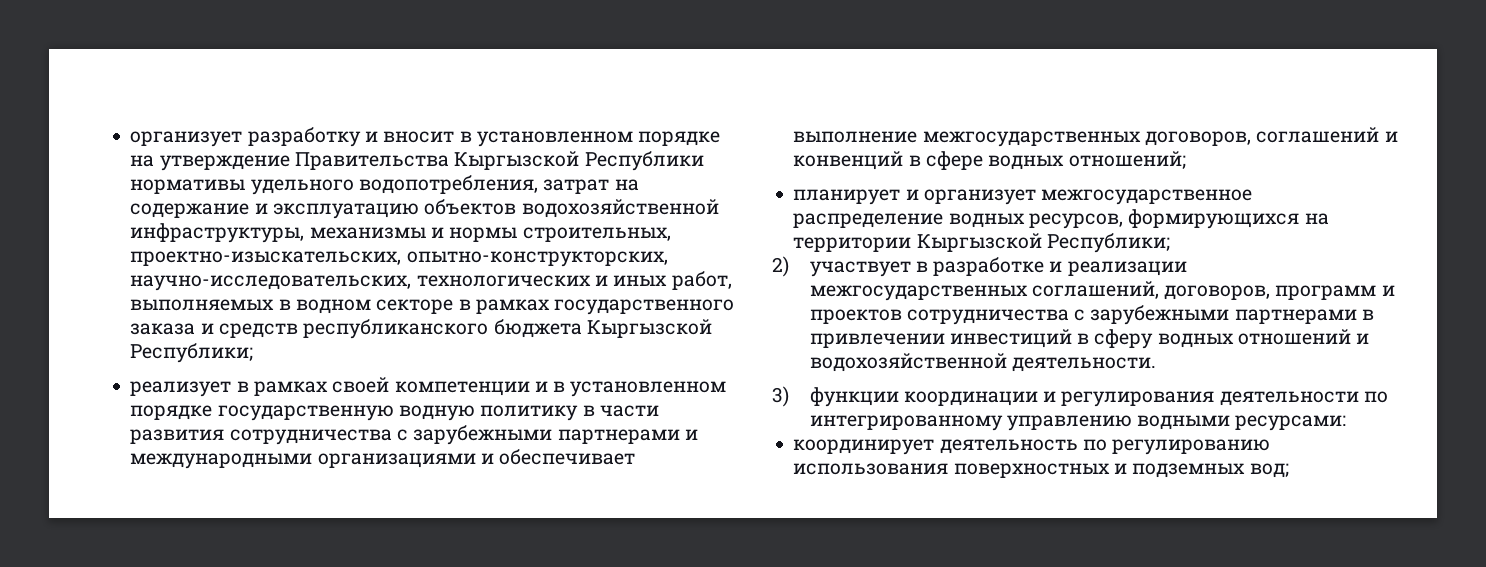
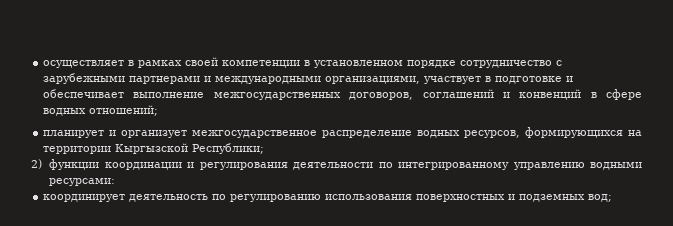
[130,127,721,147] [130,151,704,171] [130,175,639,195] [130,199,719,219] [130,223,671,243] [130,251,668,267] [130,271,732,291] [130,299,735,315] [130,319,712,339] [130,343,254,363] [130,381,232,397] организует разработку и вносит в установленном порядке на утверждение Правительства Кыргызской Республики нормативы удельного водопотребления, затрат на содержание и эксплуатацию объектов водохозяйственной инфраструктуры, механизмы и нормы строительных, проектно-изыскательских, опытно-конструкторских, научно-исследовательских, технологических и иных работ, выполняемых в водном секторе в рамках государственного заказа и средств республиканского бюджета Кыргызской Республики; // реализует -> [43,60,125,68] осуществляет
[534,381,727,397] [130,405,659,421] [130,429,392,445] и в установленном порядке государственную водную политику в части развития сотрудничества -> [304,60,553,68] в установленном порядке сотрудничество
[317,453,476,468] организациями -> [325,76,563,84] организациями, участвует в подготовке
[809,257,1187,277] [809,281,1395,301] [809,305,1374,325] [809,329,1370,349] [809,353,1156,372] [772,386,789,407] участвует в разработке и реализации межгосударственных соглашений, договоров, программ и проектов сотрудничества с зарубежными партнерами в привлечении инвестиций в сферу водных отношений и водохозяйственной деятельности. // 3) -> (42, 164) none

